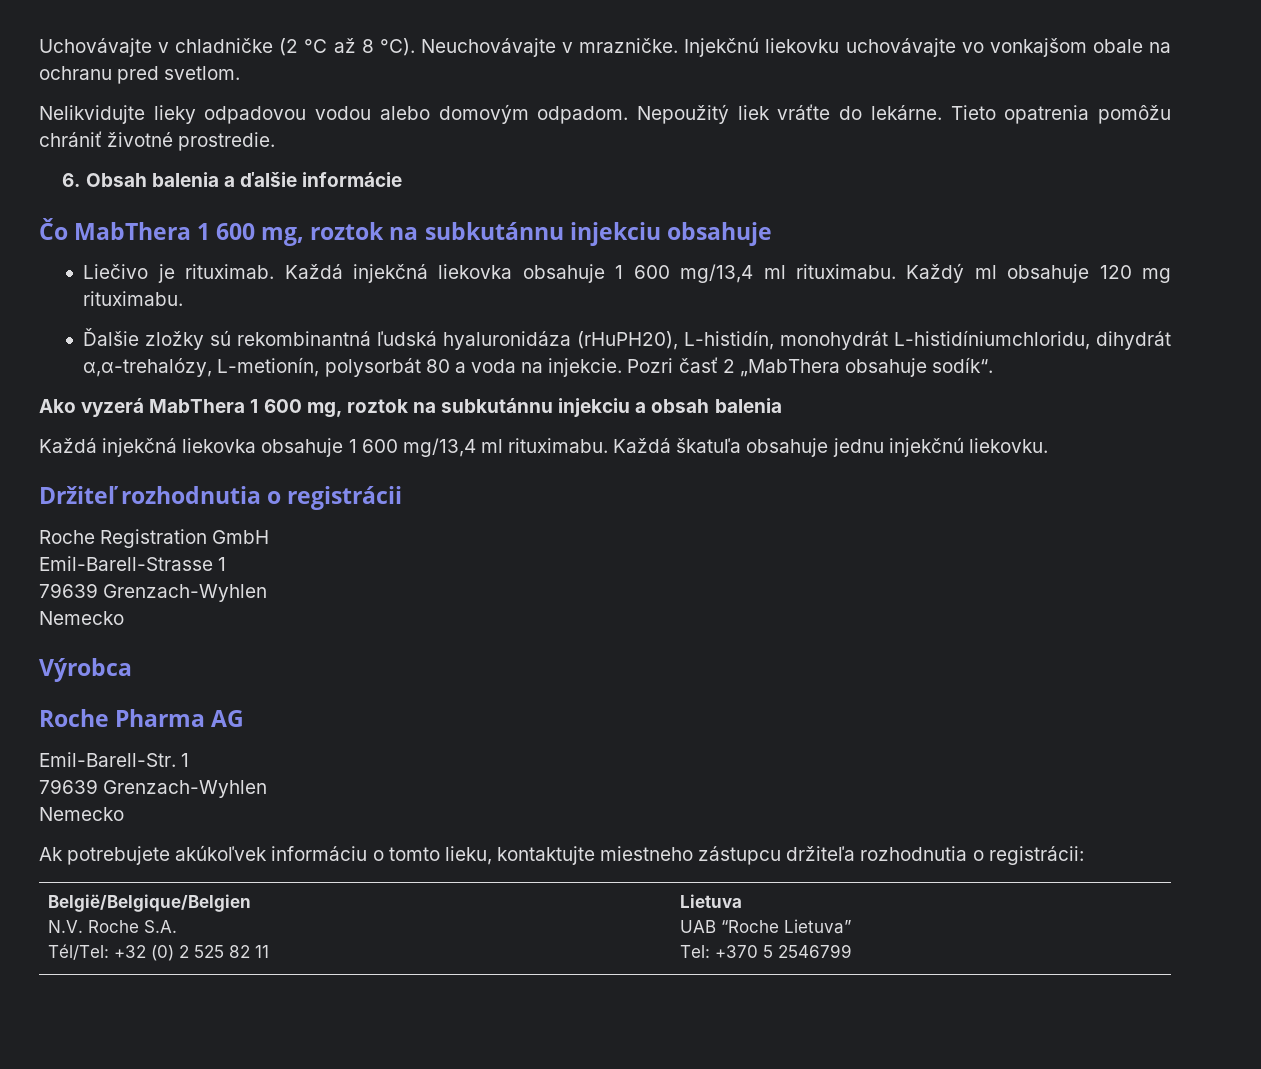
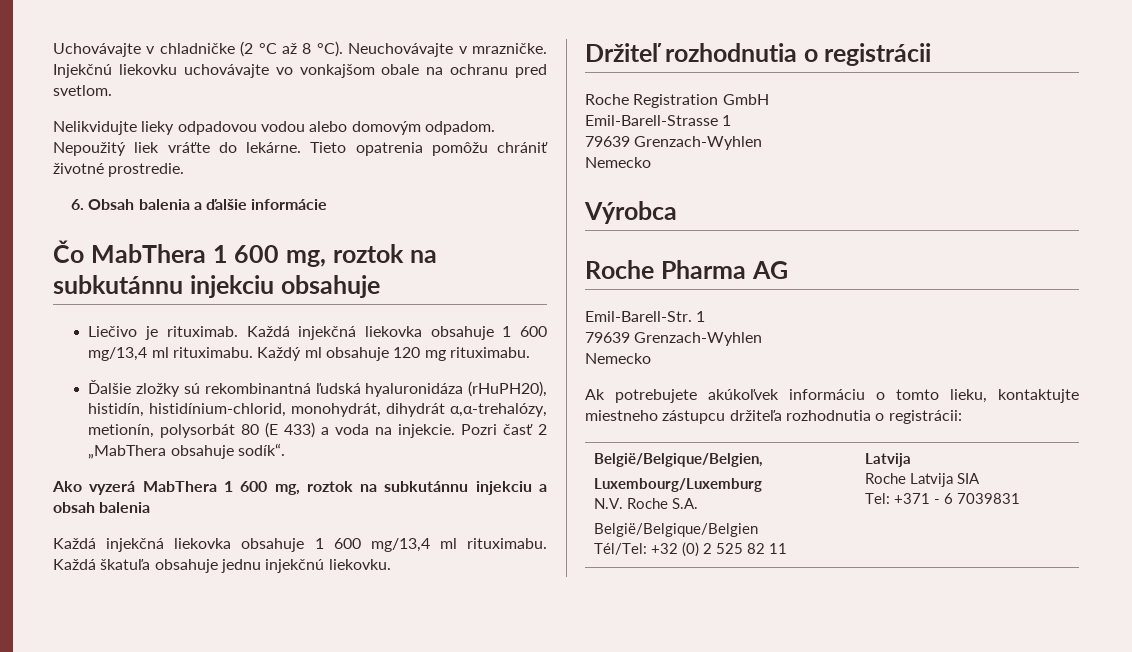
[684,330,1091,350] L-histidín, monohydrát L-histidíniumchloridu, -> [88,403,382,417] histidín, histidínium-chlorid, monohydrát,
[217,357,320,377] L-metionín, -> [88,424,155,438] metionín,
(450, 366) none -> [265,422,316,438] (E 433)
[47,894,251,912] België/Belgique/Belgien -> [593,453,763,467] [593,478,762,492] België/Belgique/Belgien, // Luxembourg/Luxemburg
(177, 926) none -> [593,523,758,537] // België/Belgique/Belgien
[679,894,742,908] [679,919,851,934] [679,944,852,958] Lietuva // UAB “Roche Lietuva” // Tel: +370 5 2546799 -> [864,453,911,467] [864,473,980,487] [864,493,1020,504] Latvija // Roche Latvija SIA // Tel: +371 - 6 7039831

